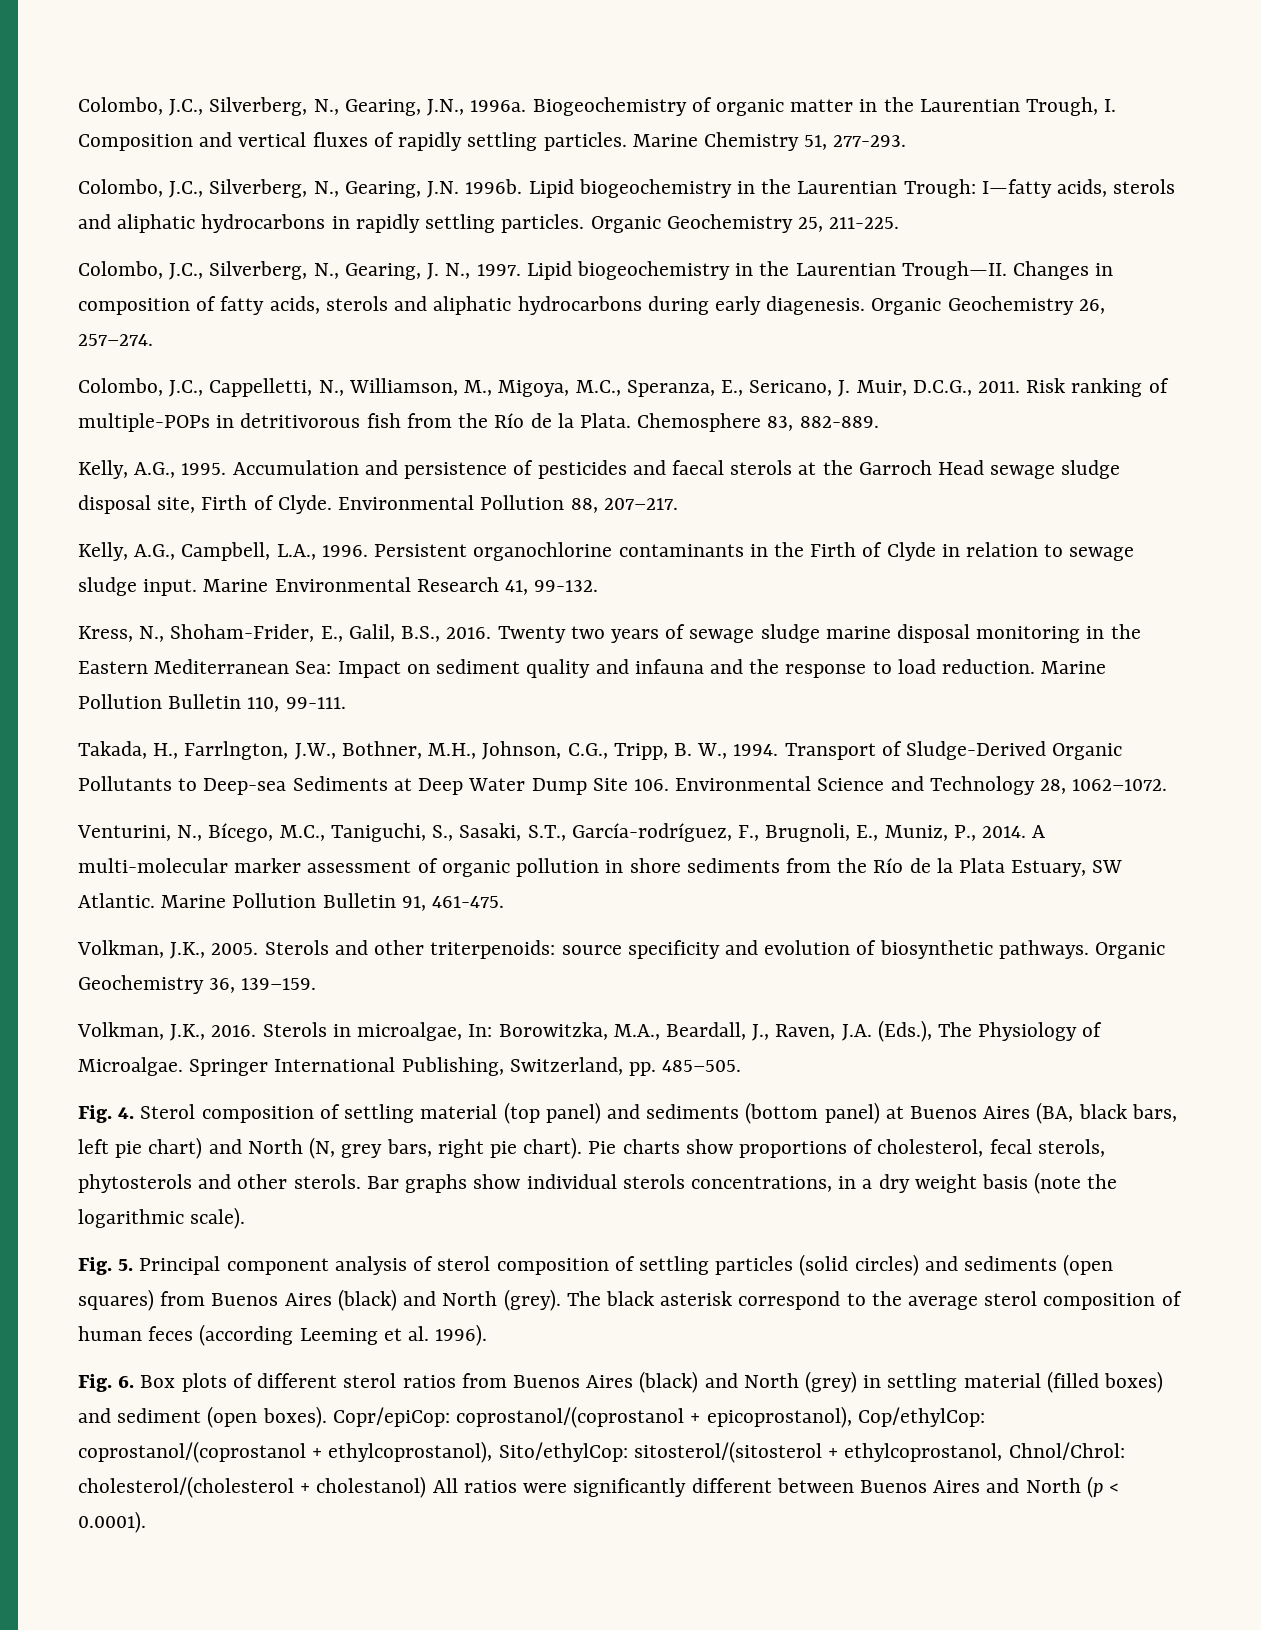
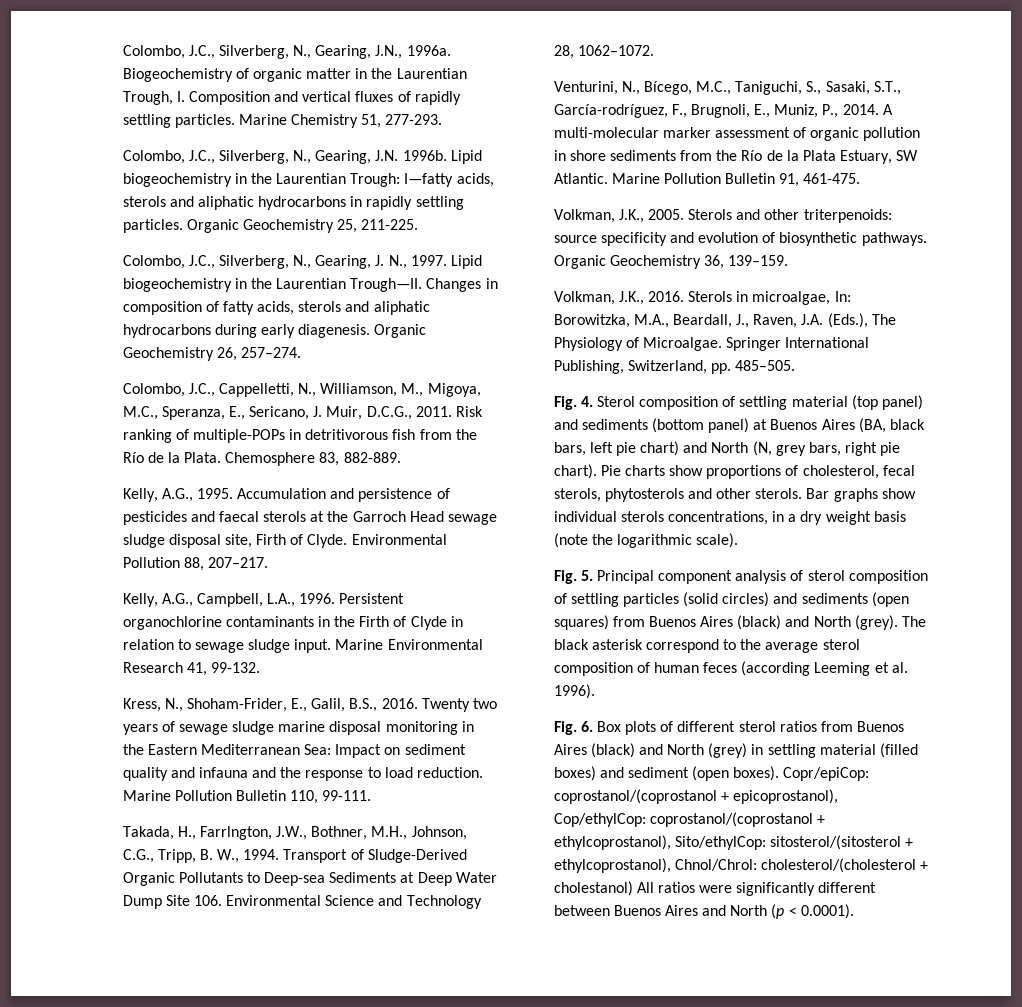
[844,1443,1003,1462] ethylcoprostanol, -> [553,858,671,873] ethylcoprostanol),

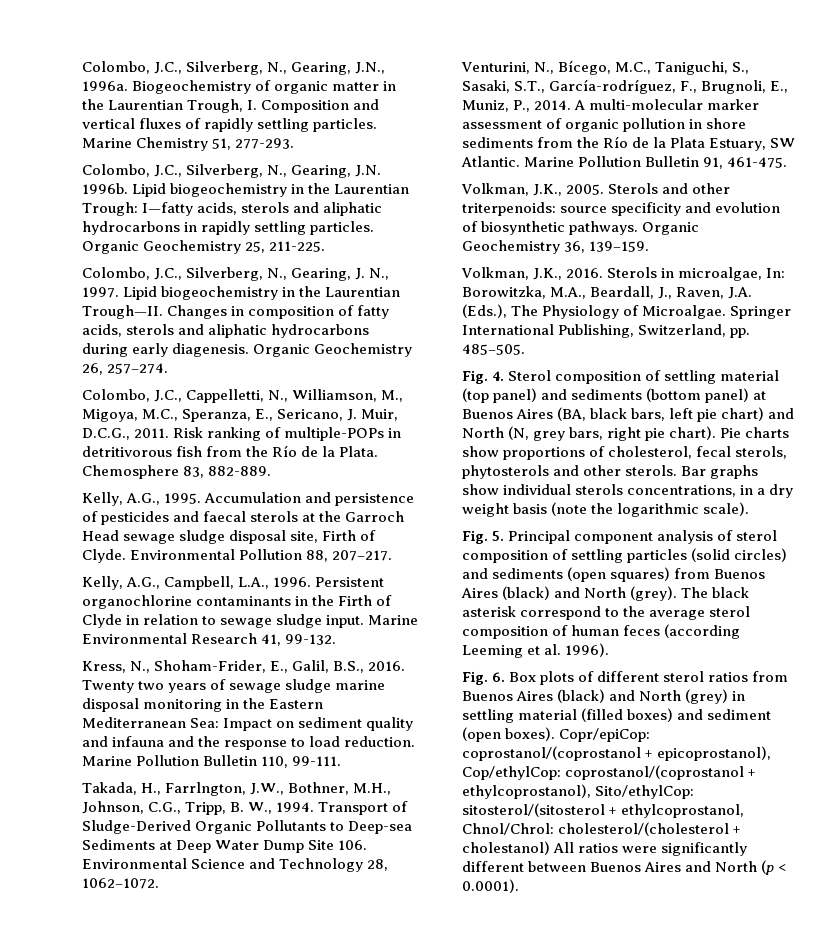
[553,858,671,873] ethylcoprostanol), -> [621,804,745,818] ethylcoprostanol,

